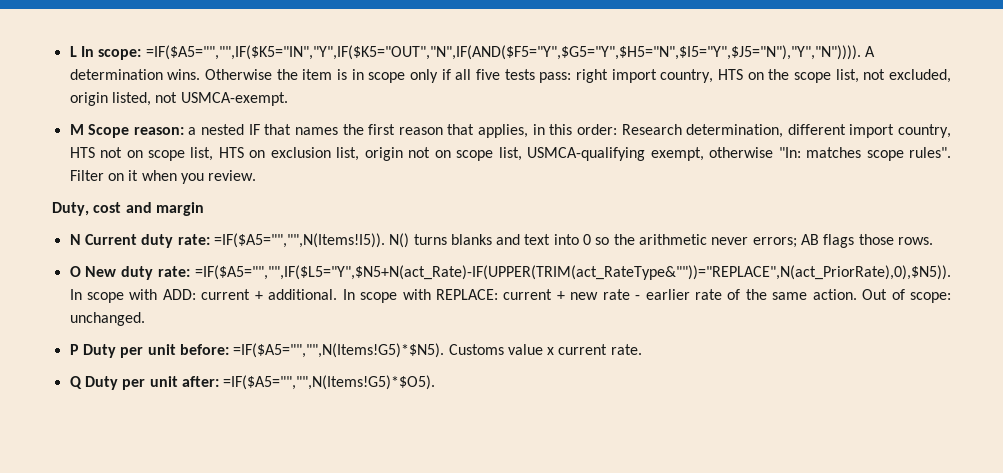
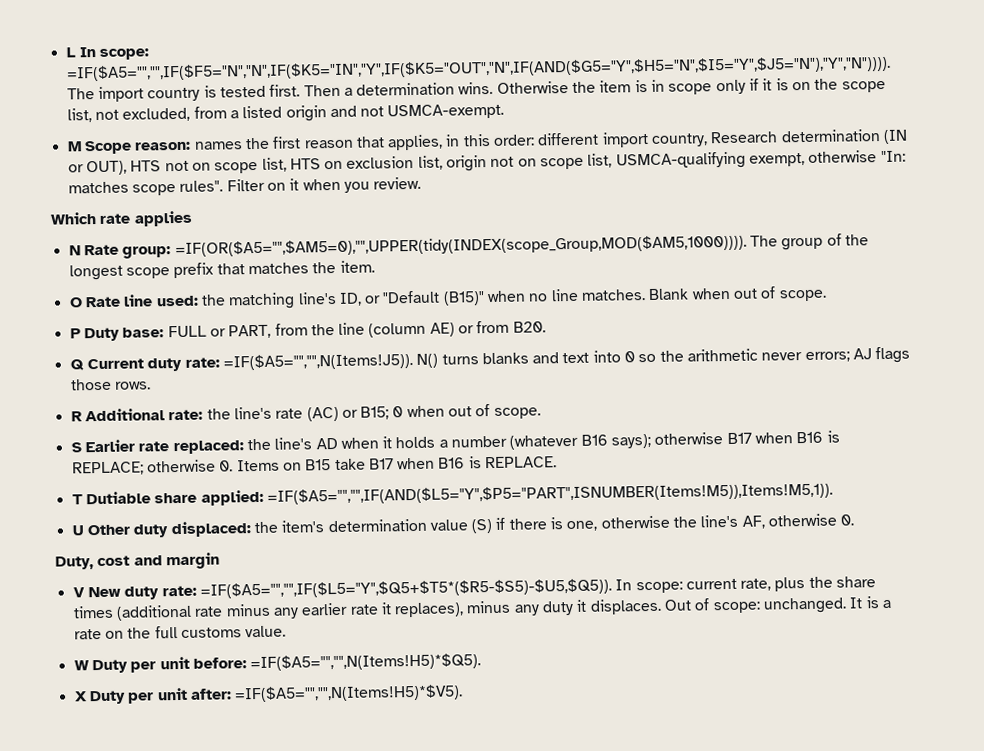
[145,45,875,60] =IF($A5="","",IF($K5="IN","Y",IF($K5="OUT","N",IF(AND($F5="Y",$G5="Y",$H5="N",$I5="Y",$J5="N"),"Y","N")))). A -> [66,55,891,82] [66,84,353,103] =IF($A5="","",IF($F5="N","N",IF($K5="IN","Y",IF($K5="OUT","N",IF(AND($G5="Y",$H5="N",$I5="Y",$J5="N"),"Y","N")))). The import country is tested first. Then a
[455,69,743,83] all five tests pass: right import country, HTS -> [762,78,789,91] it is
[69,92,151,106] origin listed, -> [193,105,357,122] from a listed origin and
[188,124,292,135] a nested IF that -> (192, 146) none
[621,124,784,138] Research determination, -> (536, 140) none
(952, 131) none -> [710,129,909,144] [67,160,127,176] Research determination (IN or OUT),
[52,202,204,216] [69,234,81,245] Duty, cost and margin // N -> [50,210,193,227] [68,233,869,259] [68,260,375,281] [68,286,827,310] [69,320,546,342] [69,359,84,371] Which rate applies // N Rate group: =IF(OR($A5="",$AM5=0),"",UPPER(tidy(INDEX(scope_Group,MOD($AM5,1000)))). The group of the longest scope prefix that matches the item. // O Rate line used: the matching line's ID, or "Default (B15)" when no line matches. Blank when out of scope. // P Duty base: FULL or PART, from the line (column AE) or from B20. // Q
[213,233,385,248] =IF($A5="","",N(Items!I5)). -> [222,353,413,371] =IF($A5="","",N(Items!J5)).
[801,234,820,245] AB -> [853,348,873,360] AJ
[69,265,951,280] [69,289,951,303] [69,312,145,326] [69,343,642,358] [69,376,82,389] O New duty rate: =IF($A5="","",IF($L5="Y",$N5+N(act_Rate)-IF(UPPER(TRIM(act_RateType&""))="REPLACE",N(act_PriorRate),0),$N5)). In scope with ADD: current + additional. In scope with REPLACE: current + new rate - earlier rate of the same action. Out of scope: unchanged. // P Duty per unit before: =IF($A5="","",N(Items!G5)*$N5). Customs value x current rate. // Q -> [70,404,541,422] [70,430,840,455] [71,456,558,476] [71,482,833,506] [71,513,855,538] [55,552,220,570] [72,576,877,600] [72,596,892,621] [73,625,287,640] [73,653,482,674] [73,691,88,702] R Additional rate: the line's rate (AC) or B15; 0 when out of scope. // S Earlier rate replaced: the line's AD when it holds a number (whatever B16 says); otherwise B17 when B16 is REPLACE; otherwise 0. Items on B15 take B17 when B16 is REPLACE. // T Dutiable share applied: =IF($A5="","",IF(AND($L5="Y",$P5="PART",ISNUMBER(Items!M5)),Items!M5,1)). // U Other duty displaced: the item's determination value (S) if there is one, otherwise the line's AF, otherwise 0. // Duty, cost and margin // V New duty rate: =IF($A5="","",IF($L5="Y",$Q5+$T5*($R5-$S5)-$U5,$Q5)). In scope: current rate, plus the share times (additional rate minus any earlier rate it replaces), minus any duty it displaces. Out of scope: unchanged. It is a rate on the full customs value. // W Duty per unit before: =IF($A5="","",N(Items!H5)*$Q5). // X
[223,375,436,390] =IF($A5="","",N(Items!G5)*$O5). -> [234,684,464,703] =IF($A5="","",N(Items!H5)*$V5).

